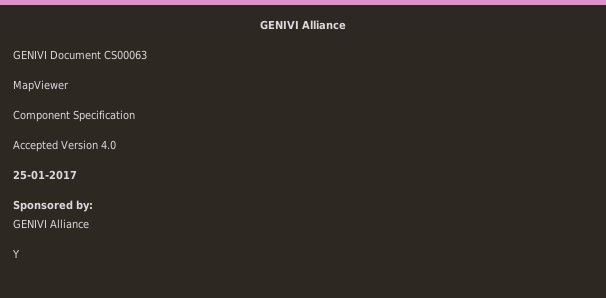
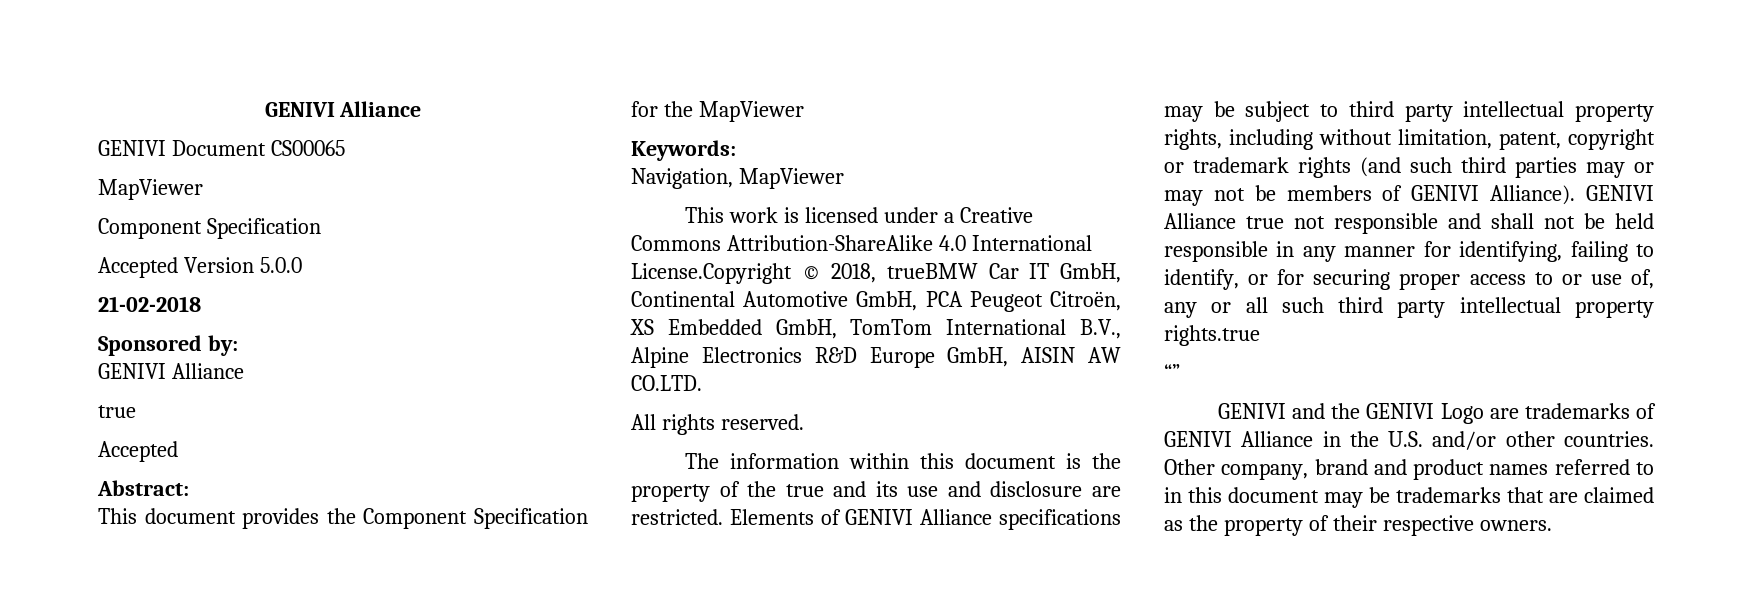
[104,50,147,60] CS00063 -> [270,140,345,156] CS00065
[101,140,116,150] [13,170,77,180] 4.0 // 25-01-2017 -> [259,257,302,273] [98,296,201,312] 5.0.0 // 21-02-2018
[12,249,20,258] Y -> [98,405,136,418] [98,441,178,462] [97,480,189,496] [98,508,588,529] [631,101,804,122] [631,140,736,161] [631,168,844,189] [684,207,1033,223] [631,235,1092,251] [631,263,1121,284] [631,291,1121,312] [630,319,1121,339] [631,347,1121,368] [631,375,702,391] [631,414,804,435] [684,453,1121,469] [631,481,1121,502] [631,509,1121,530] [1164,101,1654,122] [1164,129,1655,150] [1164,157,1654,178] [1164,185,1654,206] [1164,213,1654,234] [1164,241,1654,262] [1164,269,1654,290] [1164,297,1654,318] [1164,325,1260,346] [1164,364,1180,380] [1217,403,1656,424] [1164,431,1654,450] [1164,459,1654,480] [1164,487,1654,508] [1164,515,1552,536] true // Accepted // Abstract: // This document provides the Component Specification for the MapViewer // Keywords: // Navigation, MapViewer // This work is licensed under a Creative Commons Attribution-ShareAlike 4.0 International License.Copyright © 2018, trueBMW Car IT GmbH, Continental Automotive GmbH, PCA Peugeot Citroën, XS Embedded GmbH, TomTom International B.V., Alpine Electronics R&D Europe GmbH, AISIN AW CO.LTD. // All rights reserved. // The information within this document is the property of the true and its use and disclosure are restricted. Elements of GENIVI Alliance specifications may be subject to third party intellectual property rights, including without limitation, patent, copyright or trademark rights (and such third parties may or may not be members of GENIVI Alliance). GENIVI Alliance true not responsible and shall not be held responsible in any manner for identifying, failing to identify, or for securing proper access to or use of, any or all such third party intellectual property rights.true // “” // GENIVI and the GENIVI Logo are trademarks of GENIVI Alliance in the U.S. and/or other countries. Other company, brand and product names referred to in this document may be trademarks that are claimed as the property of their respective owners.

